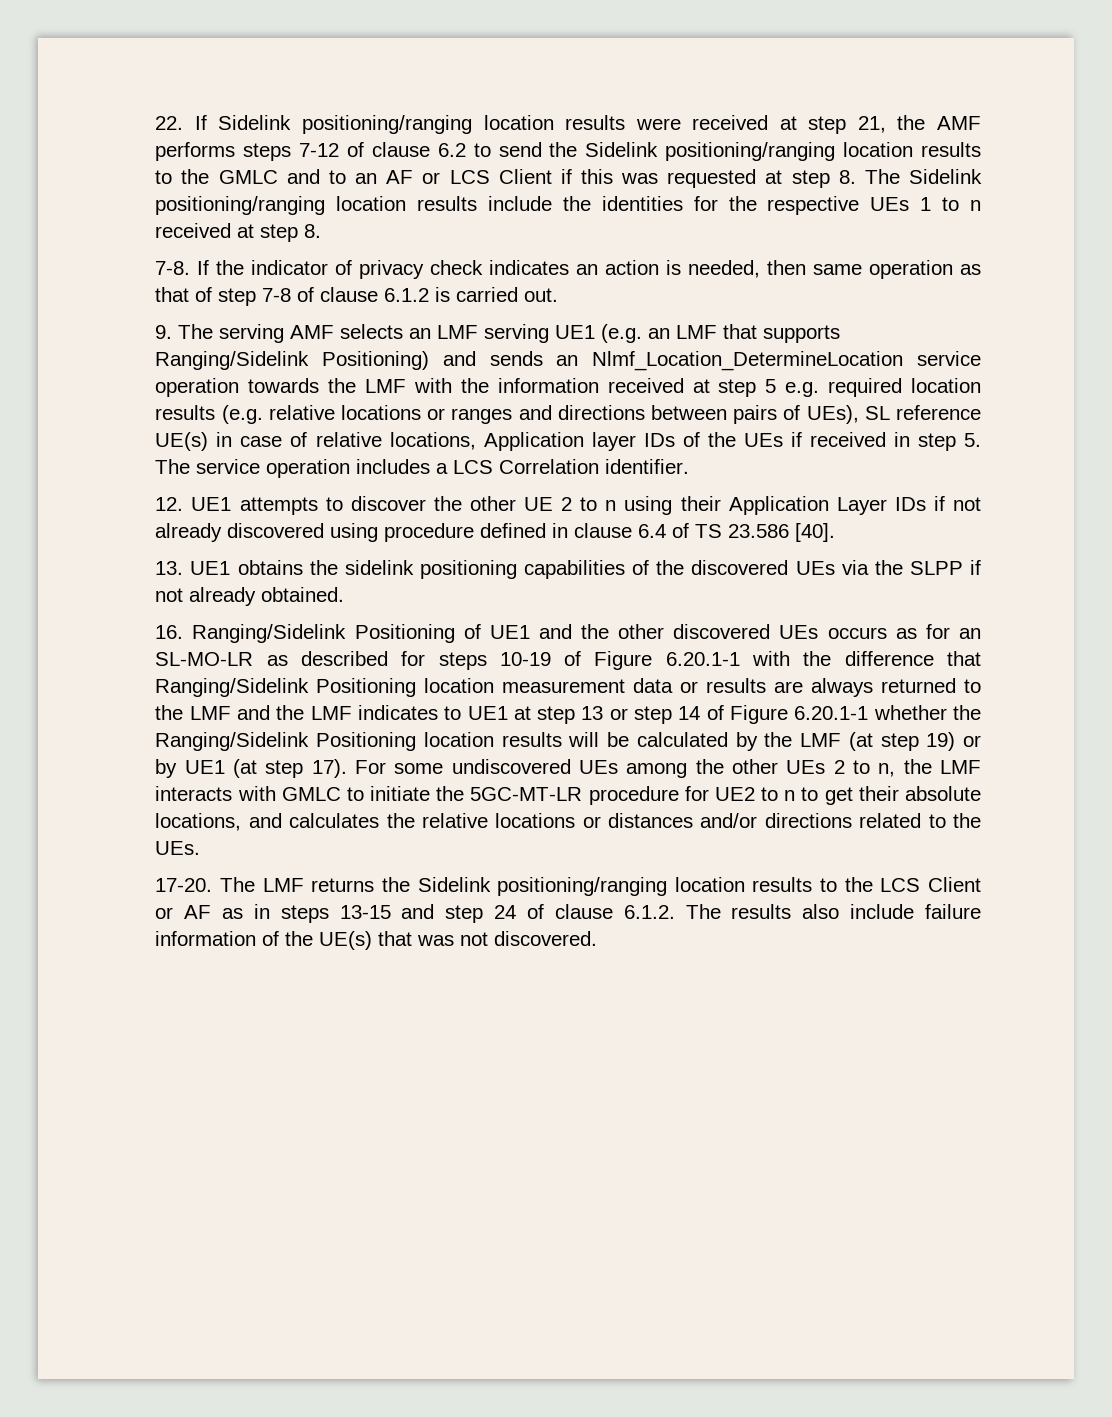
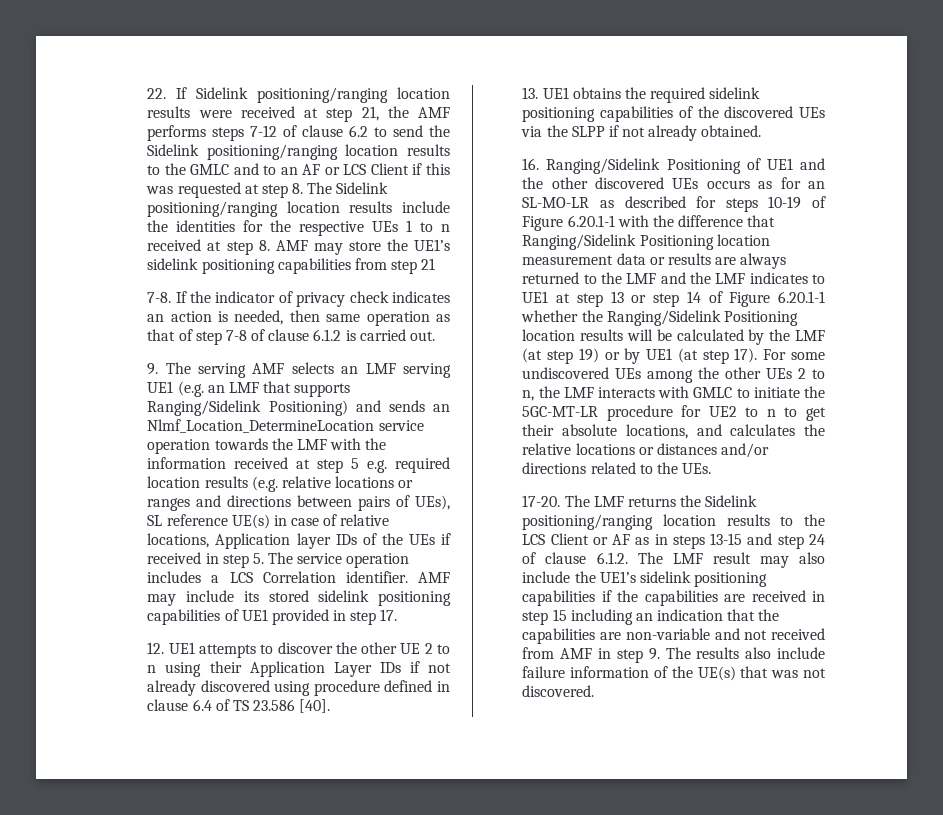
(322, 231) none -> [275,239,450,255] [147,258,436,274] AMF may store the UE1’s sidelink positioning capabilities from step 21
(690, 466) none -> [418,572,450,583] [147,590,451,606] [147,609,398,625] AMF may include its stored sidelink positioning capabilities of UE1 provided in step 17.
(338, 567) none -> [650,87,706,103] required
(721, 911) none -> [672,552,825,568] [522,571,768,587] [522,590,825,606] [522,609,780,625] [522,628,825,644] [522,647,691,663] LMF result may also include the UE1’s sidelink positioning capabilities if the capabilities are received in step 15 including an indication that the capabilities are non-variable and not received from AMF in step 9. The

